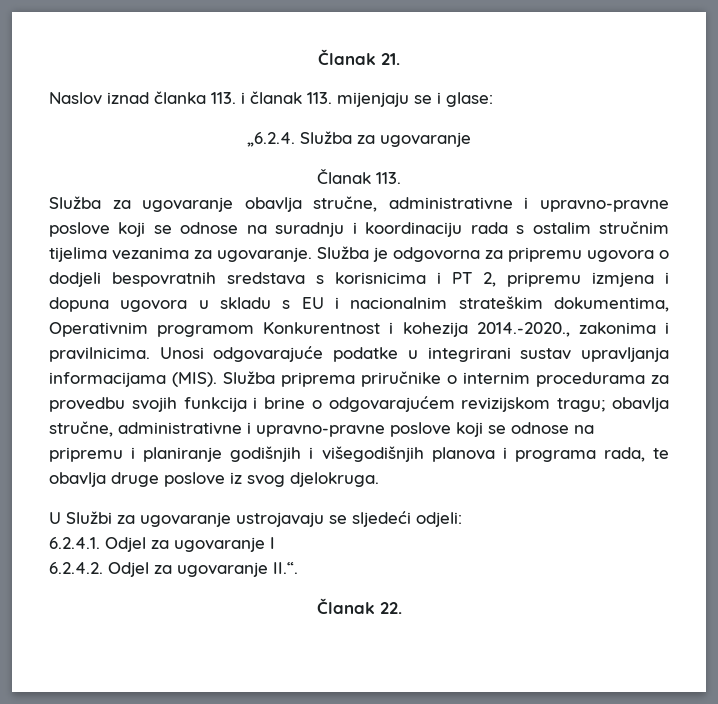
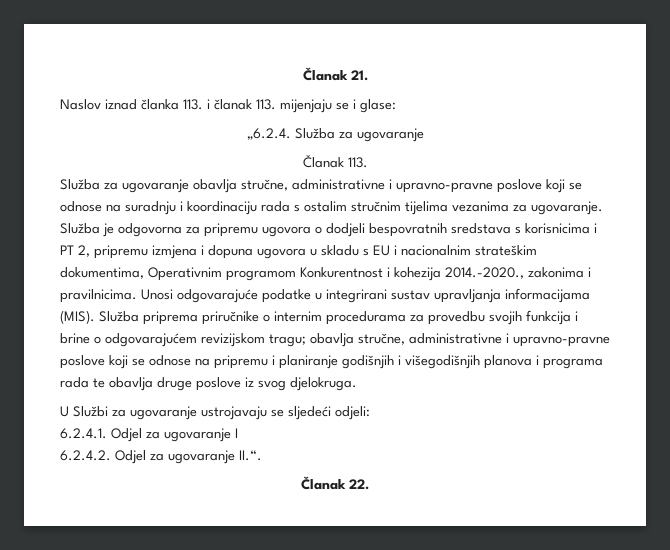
[603,447,645,462] rada, -> [60,377,89,388] rada

